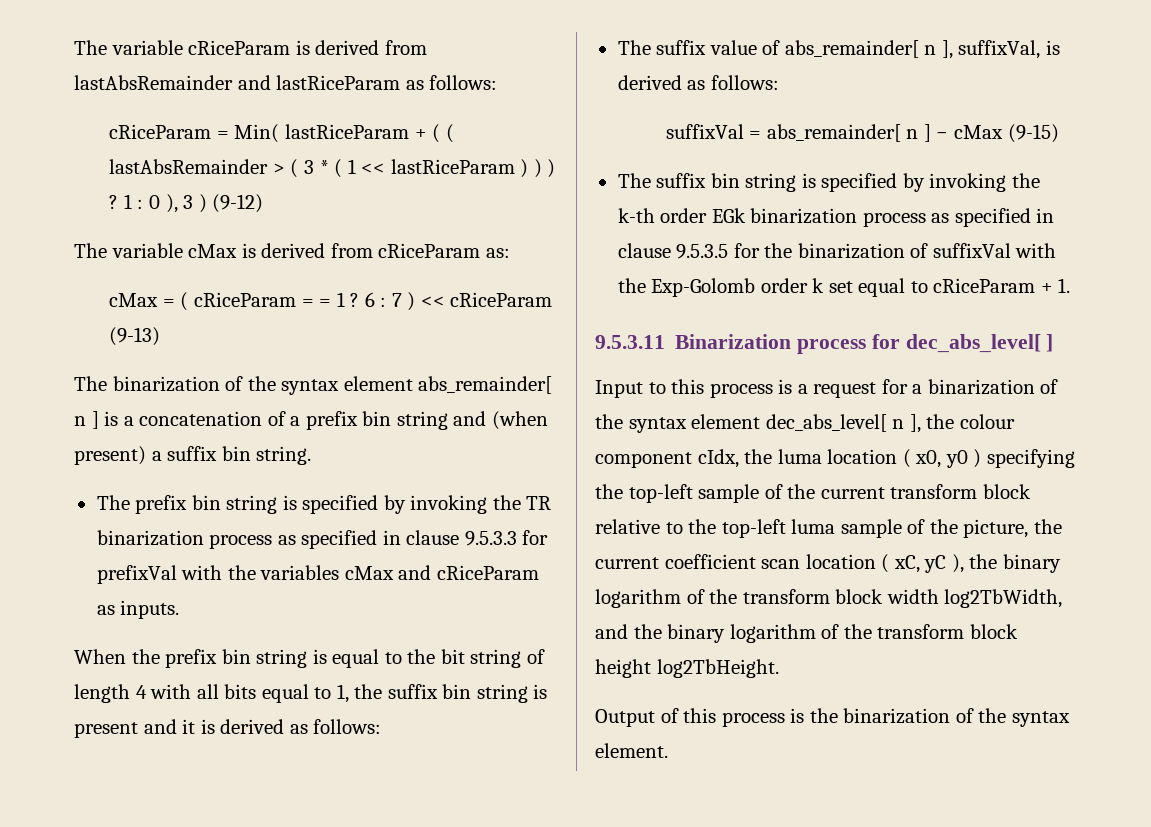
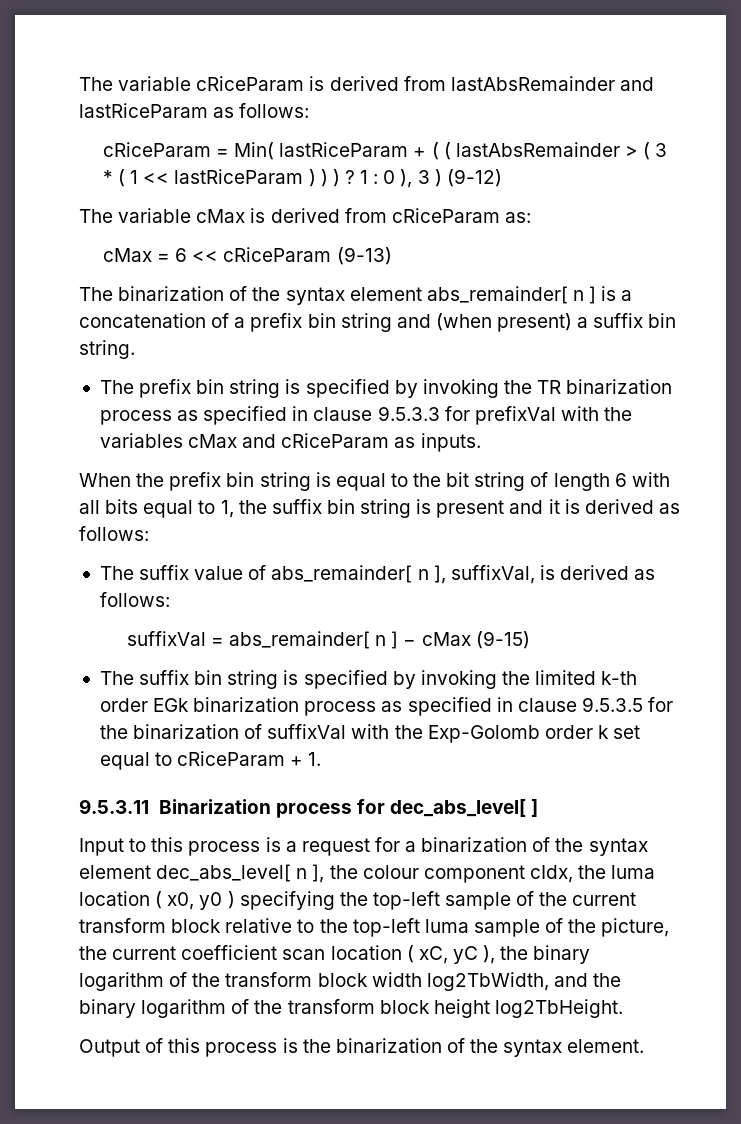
[180,292,416,311] ( cRiceParam = = 1 ? 6 : 7 ) -> [175,248,188,262] 6
[135,685,147,699] 4 -> [614,473,627,487] 6
(1040, 180) none -> [535,670,597,685] limited

